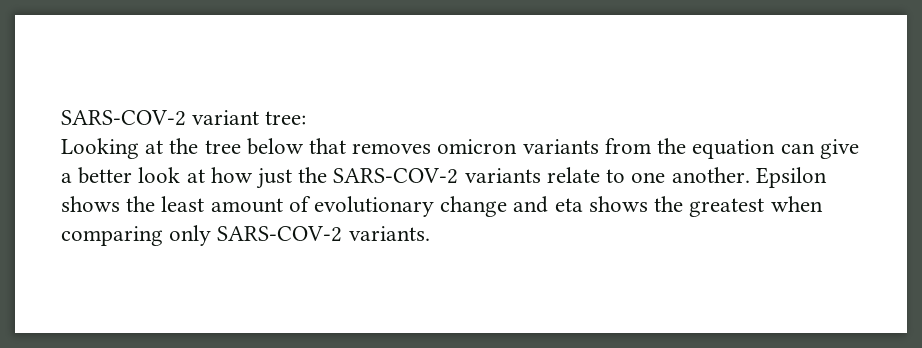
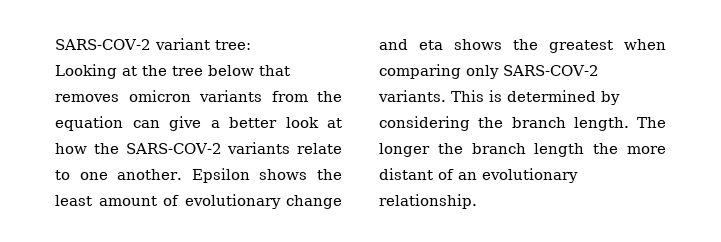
[256,168,293,189] just -> (87, 148) none
(430, 233) none -> [451,90,620,105] [379,116,666,131] [379,143,666,157] [379,168,578,183] [379,194,477,209] This is determined by considering the branch length. The longer the branch length the more distant of an evolutionary relationship.

